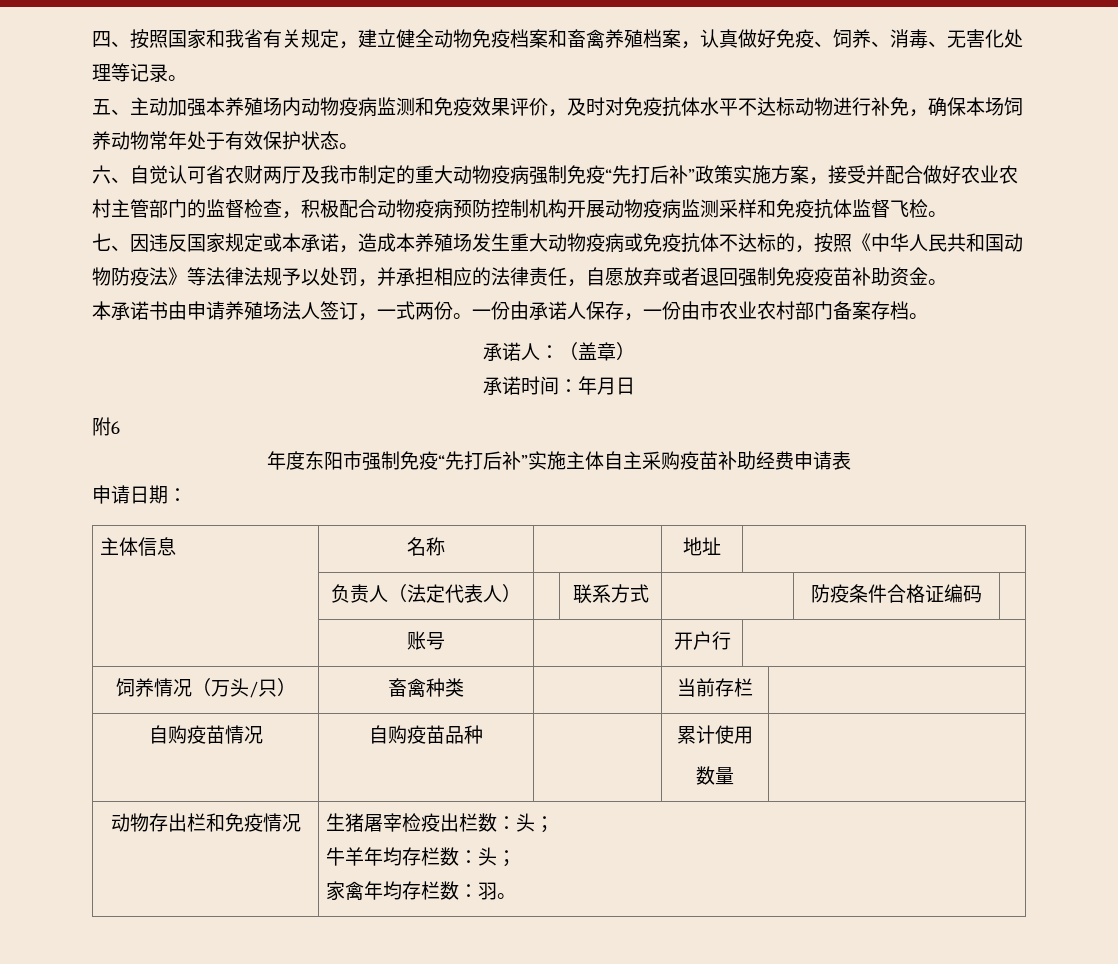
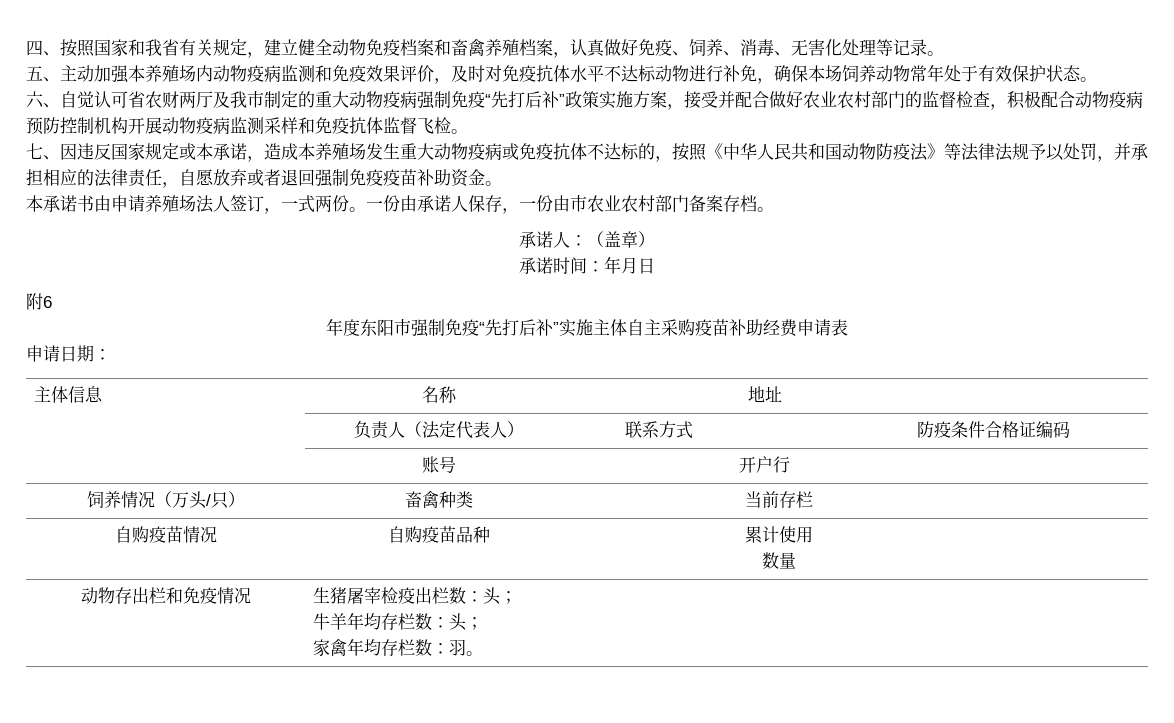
[111,199,149,218] 主管 -> (871, 99) none

